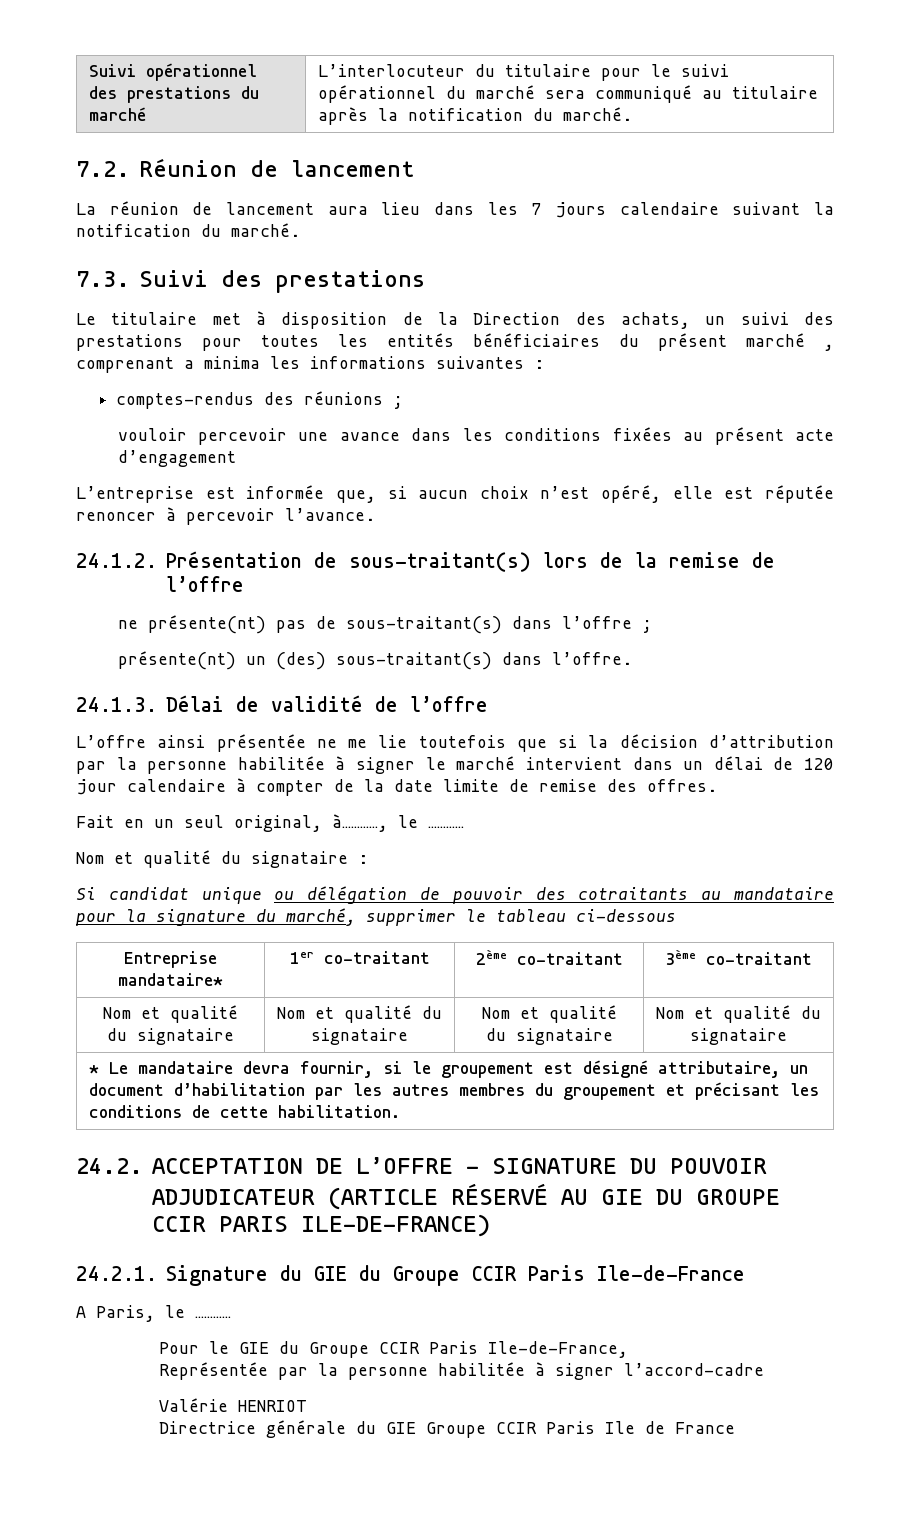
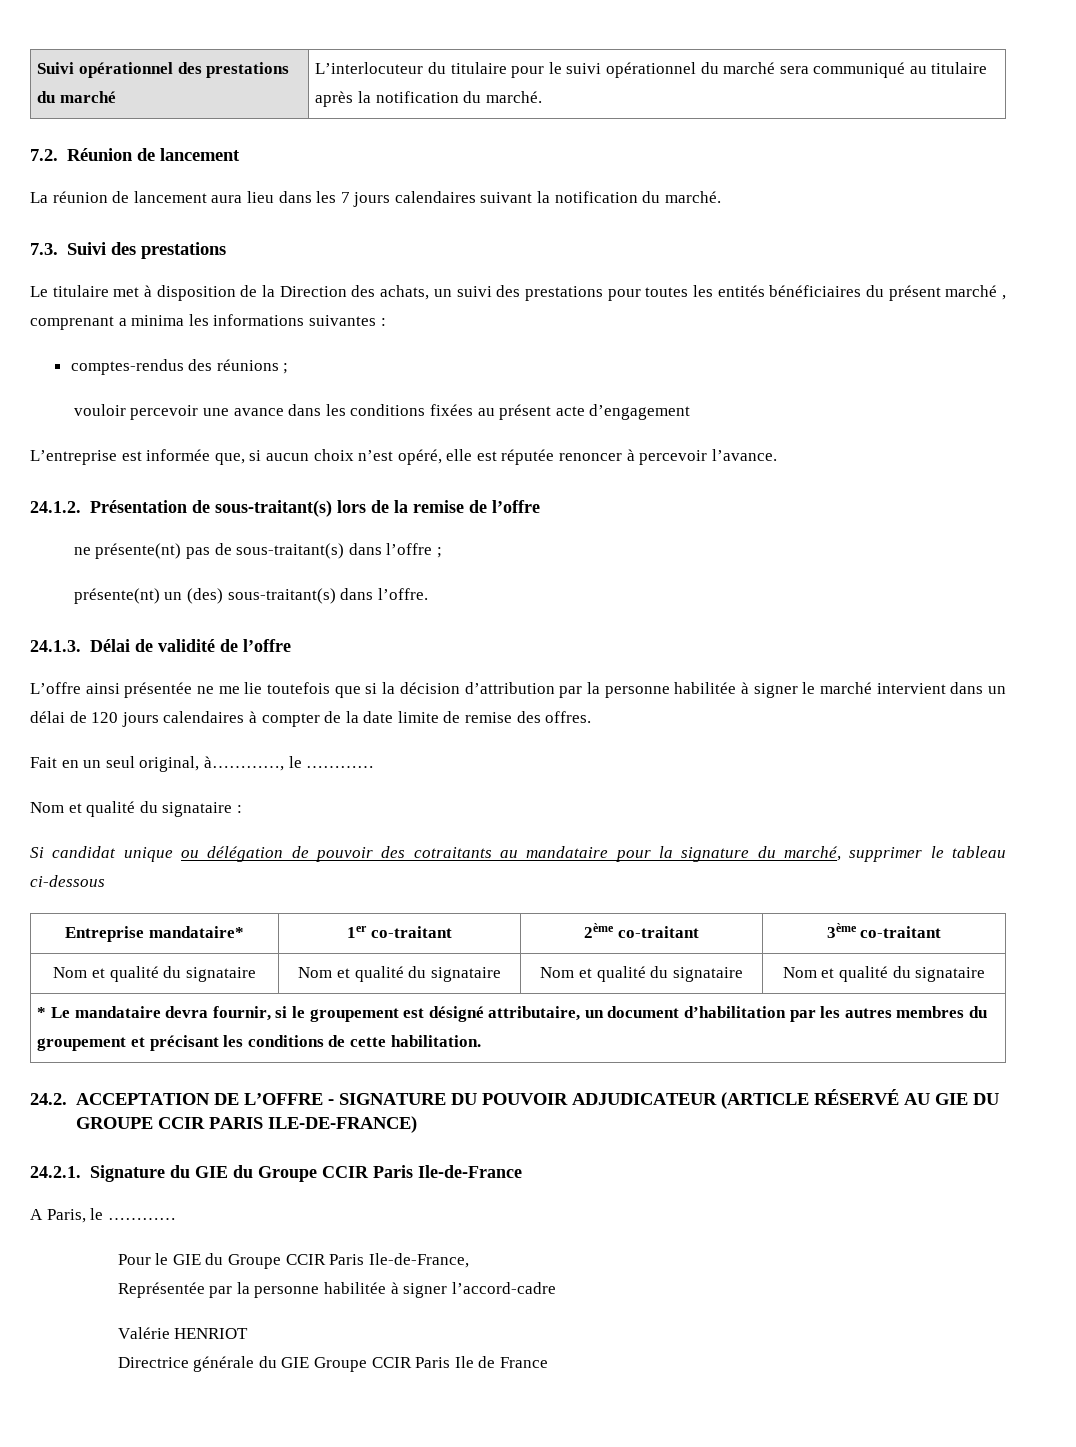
[619,202,719,215] calendaire -> [394,191,476,203] calendaires
[76,779,226,795] jour calendaire -> [121,711,245,727] jours calendaires

